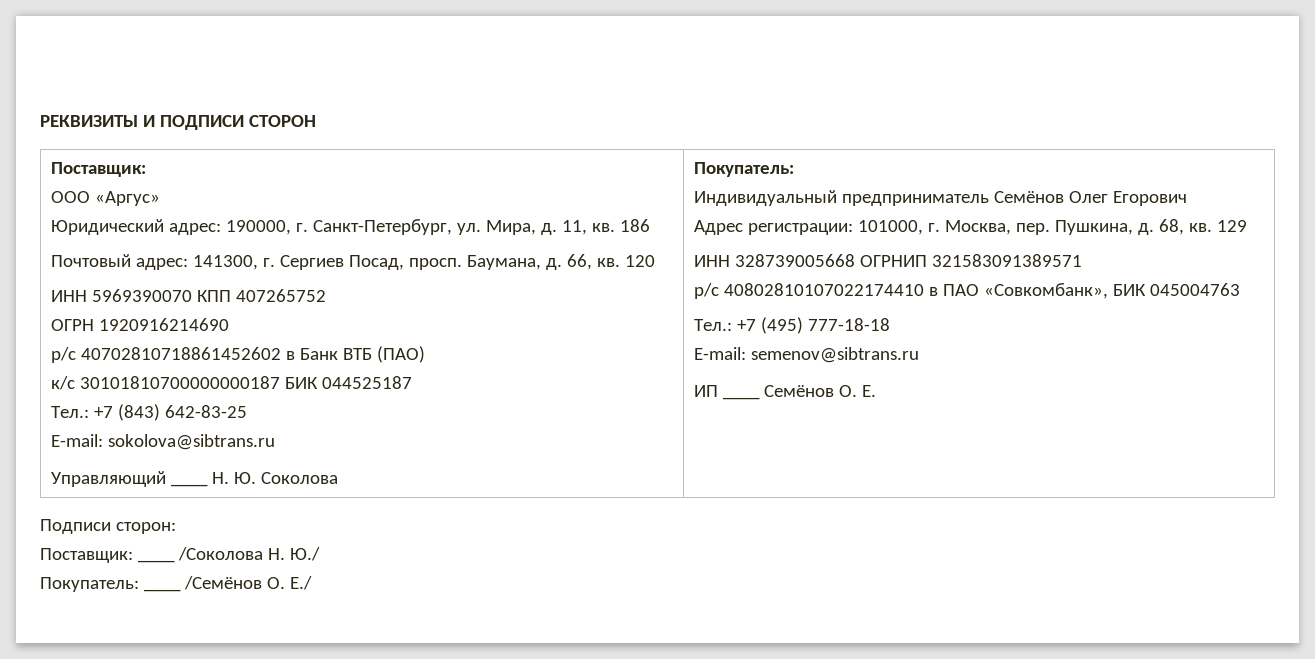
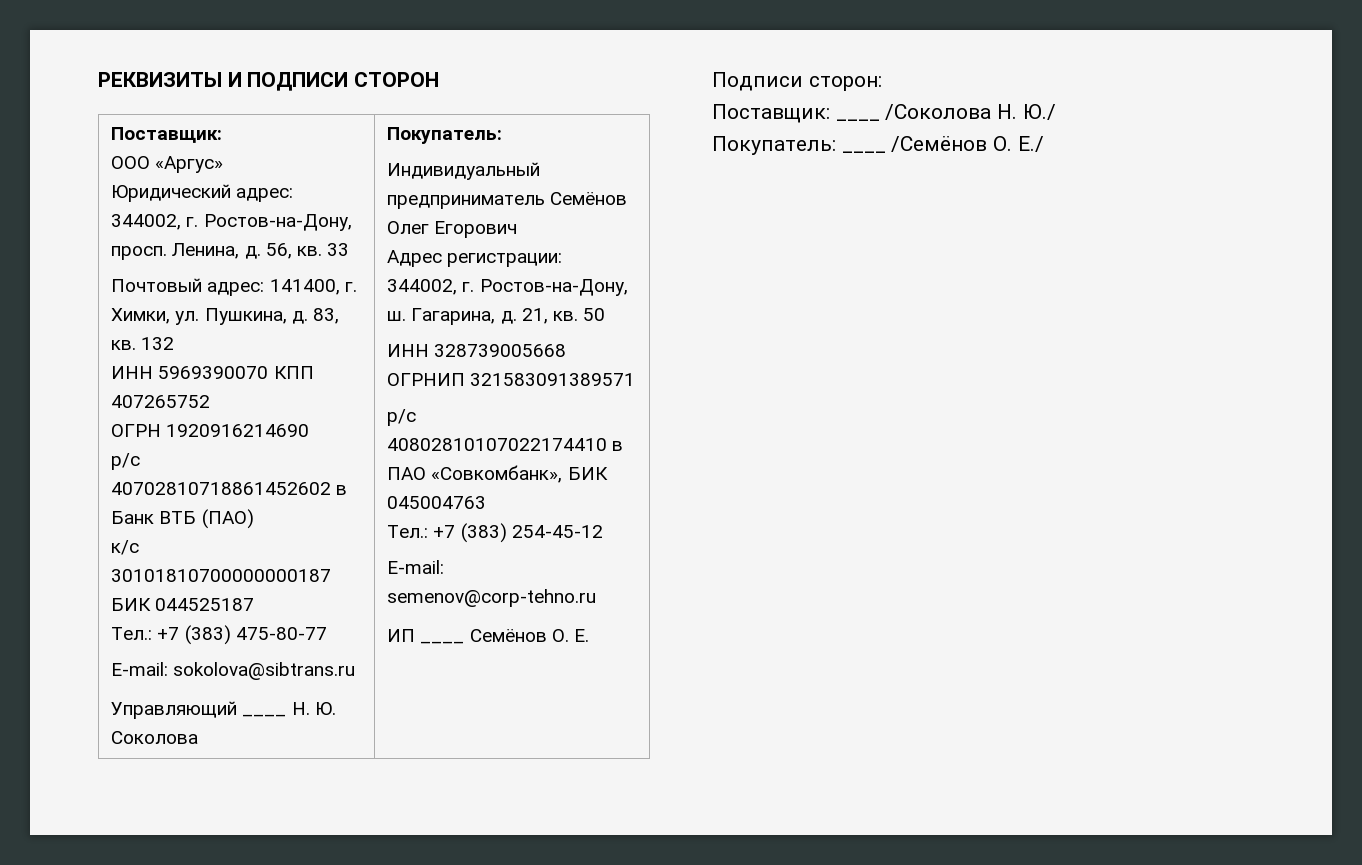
[226,219,651,235] [51,254,656,270] 190000, г. Санкт-Петербург, ул. Мира, д. 11, кв. 186 // Почтовый адрес: 141300, г. Сергиев Посад, просп. Баумана, д. 66, кв. 120 -> [111,214,352,231] [111,243,349,260] [111,278,357,296] [111,308,339,325] [111,337,175,350] 344002, г. Ростов-на-Дону, просп. Ленина, д. 56, кв. 33 // Почтовый адрес: 141400, г. Химки, ул. Пушкина, д. 83, кв. 132
[118,404,248,421] (843) 642-83-25 -> [184,625,327,645] (383) 475-80-77
[858,219,1248,235] 101000, г. Москва, пер. Пушкина, д. 68, кв. 129 -> [387,279,628,296] [387,308,605,325] 344002, г. Ростов-на-Дону, ш. Гагарина, д. 21, кв. 50
[761,317,891,334] [694,347,920,363] (495) 777-18-18 // E-mail: semenov@sibtrans.ru -> [460,523,603,543] [387,560,445,574] [387,589,597,607] (383) 254-45-12 // E-mail: semenov@corp-tehno.ru

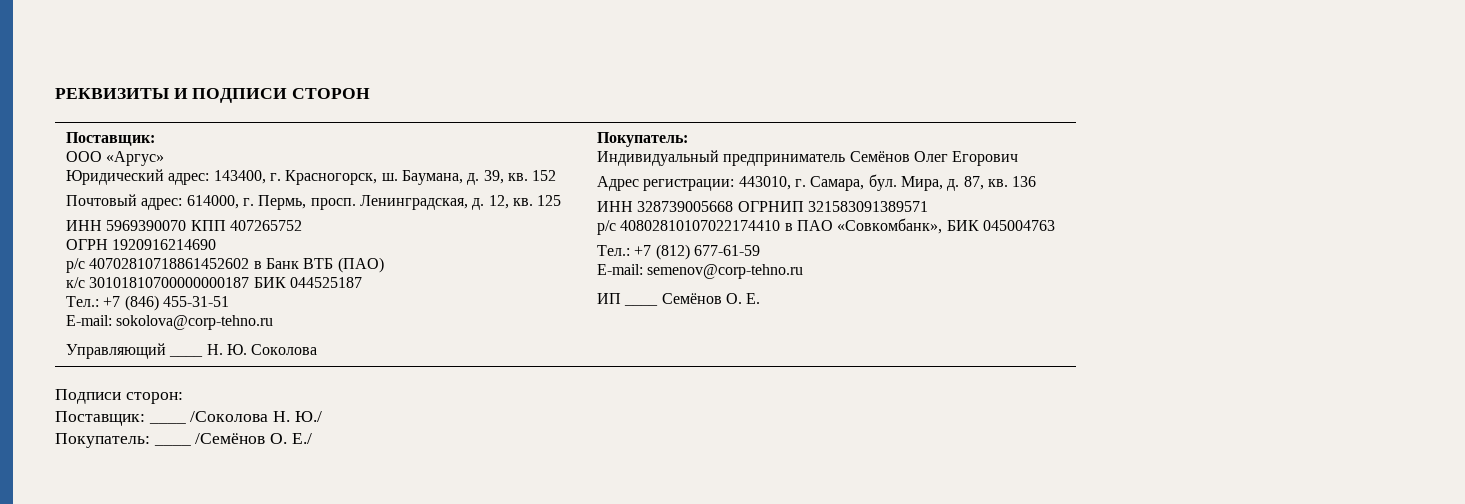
[111,214,352,231] [111,243,349,260] [111,278,357,296] [111,308,339,325] [111,337,175,350] 344002, г. Ростов-на-Дону, просп. Ленина, д. 56, кв. 33 // Почтовый адрес: 141400, г. Химки, ул. Пушкина, д. 83, кв. 132 -> [213,170,557,185] [66,194,562,210] 143400, г. Красногорск, ш. Баумана, д. 39, кв. 152 // Почтовый адрес: 614000, г. Пермь, просп. Ленинградская, д. 12, кв. 125
[184,625,327,645] [111,662,356,680] (383) 475-80-77 // E-mail: sokolova@sibtrans.ru -> [124,295,230,311] [66,315,274,330] (846) 455-31-51 // E-mail: sokolova@corp-tehno.ru
[387,279,628,296] [387,308,605,325] 344002, г. Ростов-на-Дону, ш. Гагарина, д. 21, кв. 50 -> [738,174,1037,191] 443010, г. Самара, бул. Мира, д. 87, кв. 136
[460,523,603,543] (383) 254-45-12 -> [655,244,761,260] (812) 677-61-59

